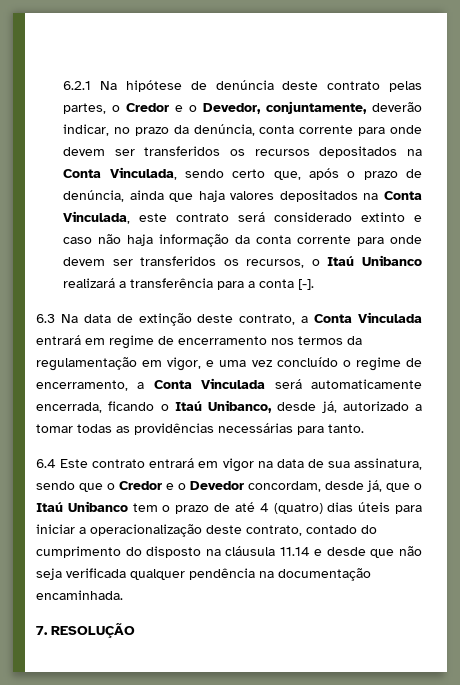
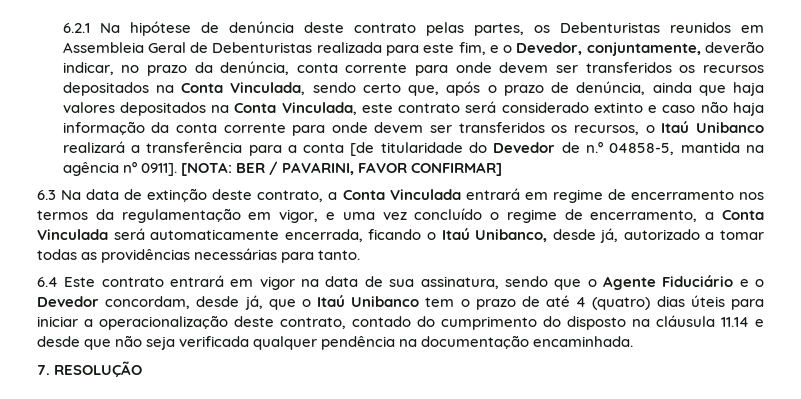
[112,103,170,112] o Credor -> [533,22,765,33] [62,42,486,56] os Debenturistas reunidos em Assembleia Geral de Debenturistas realizada para este fim,
[298,279,315,290] [-]. -> [350,141,764,156] [62,161,502,176] [de titularidade do Devedor de n.º 04858-5, mantida na agência nº 0911]. [NOTA: BER / PAVARINI, FAVOR CONFIRMAR]
[119,481,162,490] Credor -> [602,275,734,290] Agente Fiduciário

